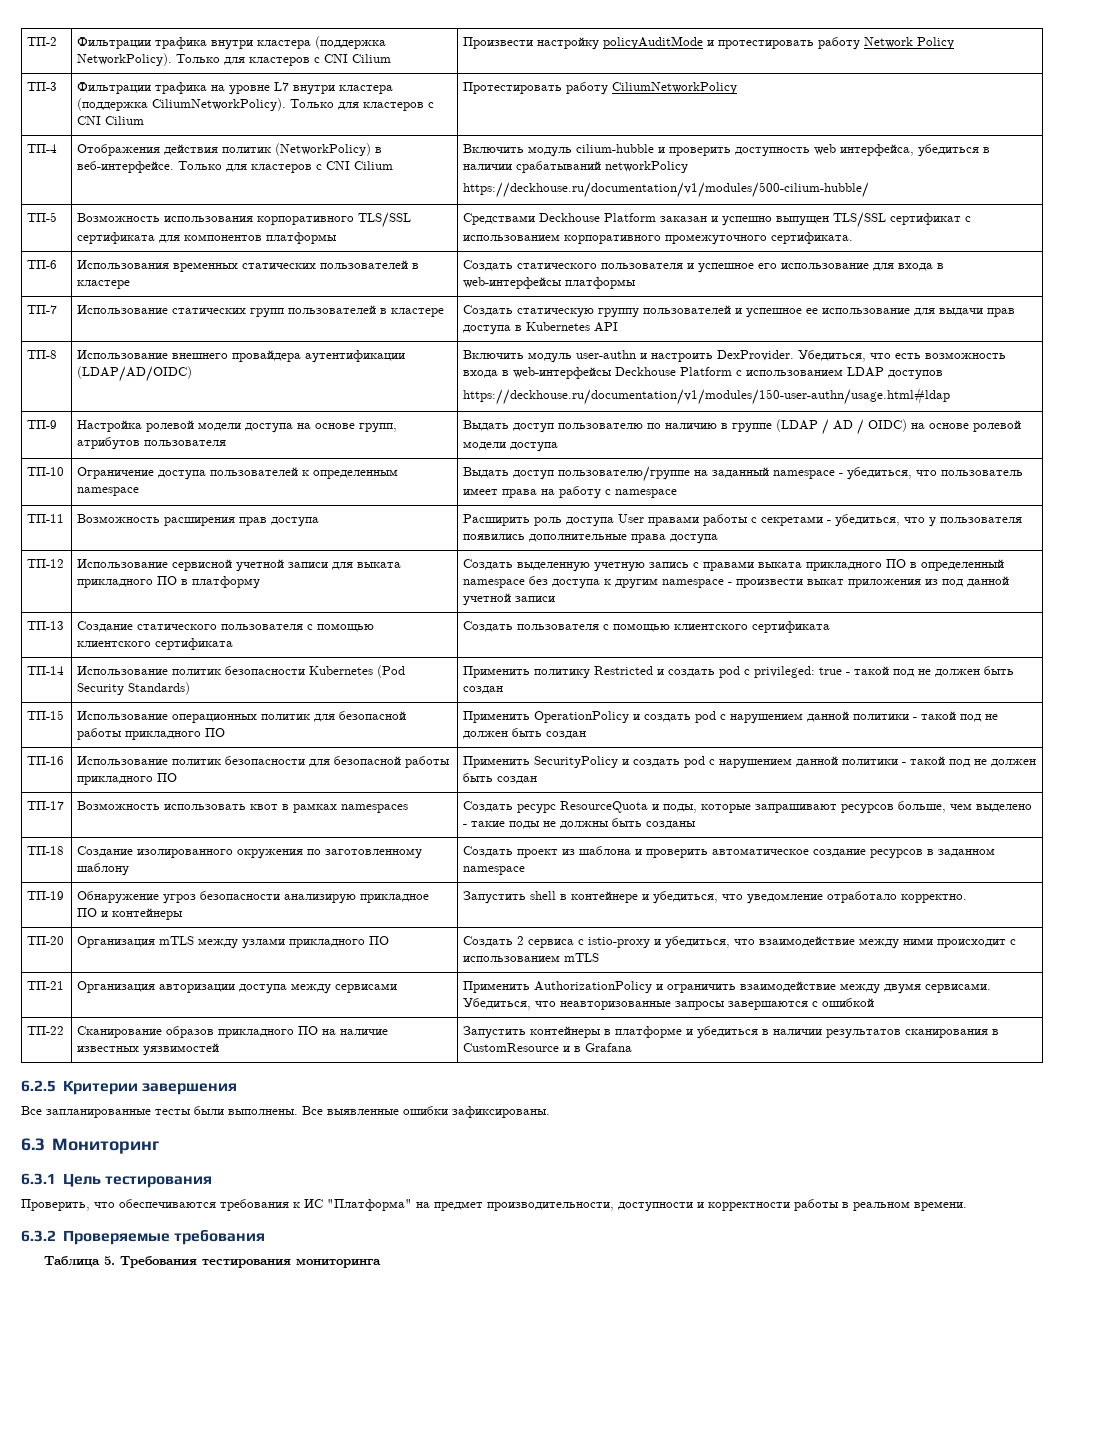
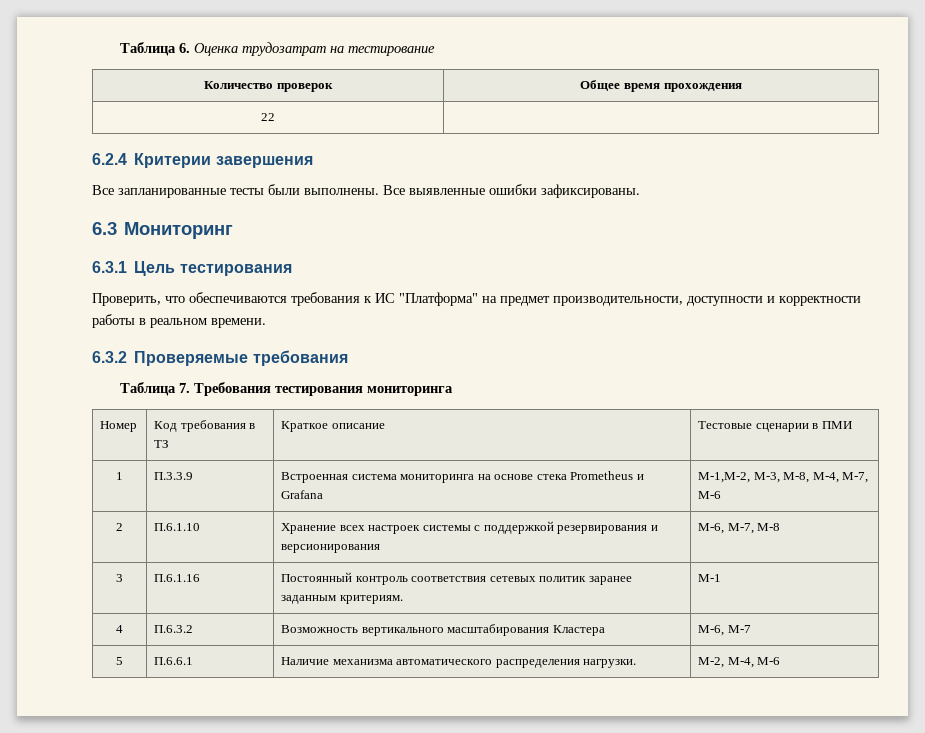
[27,37,58,46] [77,36,387,50] [77,53,392,66] [463,36,955,50] [27,82,58,91] [77,82,394,95] [77,98,435,111] [77,116,145,125] [463,82,738,95] [27,144,58,153] [77,143,383,156] [77,161,394,173] [463,144,991,157] [463,161,689,173] [463,182,870,198] [27,212,58,222] [77,212,412,228] [77,232,338,244] [463,212,972,228] [463,232,854,245] [27,260,58,269] [77,260,420,272] [77,280,131,289] [463,260,945,273] [463,277,637,289] [27,305,58,314] [77,305,445,318] [463,305,1016,318] [463,322,619,335] [27,350,58,359] [77,350,406,363] [77,366,193,382] [463,350,1007,363] [463,367,944,380] [463,387,951,405] [27,420,58,429] [77,420,398,433] [77,437,227,450] [463,419,1022,435] [463,441,559,452] [27,467,65,476] [77,467,399,480] [77,487,140,496] [463,466,1024,482] [463,486,678,499] [27,514,65,523] [77,514,320,527] [463,514,1023,527] [463,534,719,544] [27,559,65,568] [77,559,402,572] [77,576,261,589] [463,559,1005,572] [463,576,1010,589] [463,593,556,606] [27,621,65,630] [77,621,375,632] [77,638,234,650] [463,621,831,633] [27,666,65,675] [77,665,406,678] [77,682,191,695] [463,666,1015,679] [463,686,504,694] [27,710,65,720] [77,711,407,723] [77,728,226,740] [463,711,999,724] [463,728,587,739] [27,756,65,765] [77,756,451,768] [77,773,178,785] [463,756,1037,769] [463,773,538,784] [27,801,65,810] [77,801,409,813] [463,801,1033,814] [463,818,697,829] [27,846,65,855] [77,846,423,859] [77,863,130,876] [463,846,996,859] [463,866,526,875] [27,891,65,900] [77,891,430,904] [77,908,184,920] [463,891,968,904] [27,936,65,945] [77,936,390,949] [463,936,1017,949] [463,953,600,962] [27,981,65,990] [77,981,398,994] [463,981,992,994] [463,998,875,1010] [27,1026,65,1035] [77,1026,389,1038] [77,1043,220,1056] [463,1026,1000,1039] [463,1043,633,1052] [21,1080,56,1092] ТП-2 | Фильтрации трафика внутри кластера (поддержка NetworkPolicy). Только для кластеров с CNI Cilium | Произвести настройку policyAuditMode и протестировать работу Network Policy // ТП-3 | Фильтрации трафика на уровне L7 внутри кластера (поддержка CiliumNetworkPolicy). Только для кластеров с CNI Cilium | Протестировать работу CiliumNetworkPolicy // ТП-4 | Отображения действия политик (NetworkPolicy) в веб-интерфейсе. Только для кластеров с CNI Cilium | Включить модуль cilium-hubble и проверить доступность web интерфейса, убедиться в наличии срабатываний networkPolicy // https://deckhouse.ru/documentation/v1/modules/500-cilium-hubble/ // ТП-5 | Возможность использования корпоративного TLS/SSL сертификата для компонентов платформы | Средствами Deckhouse Platform заказан и успешно выпущен TLS/SSL сертификат с использованием корпоративного промежуточного сертификата. // ТП-6 | Использования временных статических пользователей в кластере | Создать статического пользователя и успешное его использование для входа в web-интерфейсы платформы // ТП-7 | Использование статических групп пользователей в кластере | Создать статическую группу пользователей и успешное ее использование для выдачи прав доступа в Kubernetes API // ТП-8 | Использование внешнего провайдера аутентификации (LDAP/AD/OIDC) | Включить модуль user-authn и настроить DexProvider. Убедиться, что есть возможность входа в web-интерфейсы Deckhouse Platform с использованием LDAP доступов // https://deckhouse.ru/documentation/v1/modules/150-user-authn/usage.html#ldap // ТП-9 | Настройка ролевой модели доступа на основе групп, атрибутов пользователя | Выдать доступ пользователю по наличию в группе (LDAP / AD / OIDC) на основе ролевой модели доступа // ТП-10 | Ограничение доступа пользователей к определенным namespace | Выдать доступ пользователю/группе на заданный namespace - убедиться, что пользователь имеет права на работу с namespace // ТП-11 | Возможность расширения прав доступа | Расширить роль доступа User правами работы с секретами - убедиться, что у пользователя появились дополнительные права доступа // ТП-12 | Использование сервисной учетной записи для выката прикладного ПО в платформу | Создать выделенную учетную запись с правами выката прикладного ПО в определенный namespace без доступа к другим namespace - произвести выкат приложения из под данной учетной записи // ТП-13 | Создание статического пользователя с помощью клиентского сертификата | Создать пользователя с помощью клиентского сертификата // ТП-14 | Использование политик безопасности Kubernetes (Pod Security Standards) | Применить политику Restricted и создать pod с privileged: true - такой под не должен быть создан // ТП-15 | Использование операционных политик для безопасной работы прикладного ПО | Применить OperationPolicy и создать pod с нарушением данной политики - такой под не должен быть создан // ТП-16 | Использование политик безопасности для безопасной работы прикладного ПО | Применить SecurityPolicy и создать pod с нарушением данной политики - такой под не должен быть создан // ТП-17 | Возможность использовать квот в рамках namespaces | Создать ресурс ResourceQuota и поды, которые запрашивают ресурсов больше, чем выделено - такие поды не должны быть созданы // ТП-18 | Создание изолированного окружения по заготовленному шаблону | Создать проект из шаблона и проверить автоматическое создание ресурсов в заданном namespace // ТП-19 | Обнаружение угроз безопасности анализирую прикладное ПО и контейнеры | Запустить shell в контейнере и убедиться, что уведомление отработало корректно. // ТП-20 | Организация mTLS между узлами прикладного ПО | Создать 2 сервиса с istio-proxy и убедиться, что взаимодействие между ними происходит с использованием mTLS // ТП-21 | Организация авторизации доступа между сервисами | Применить AuthorizationPolicy и ограничить взаимодействие между двумя сервисами. Убедиться, что неавторизованные запросы завершаются с ошибкой // ТП-22 | Сканирование образов прикладного ПО на наличие известных уязвимостей | Запустить контейнеры в платформе и убедиться в наличии результатов сканирования в CustomResource и в Grafana // 6.2.5 -> [120,42,436,56] [204,81,333,92] [580,80,742,92] [261,113,275,121] [92,153,127,165] Таблица 6. Оценка трудозатрат на тестирование // Количество проверок | Общее время прохождения // 22 | // 6.2.4
[104,1256,116,1265] 5. -> [179,383,191,393] 7.
(382, 1263) none -> [100,421,138,432] [154,420,256,432] [154,440,170,448] [281,421,385,432] [698,421,852,432] [116,472,123,480] [154,472,194,480] [281,471,644,483] [281,490,324,499] [698,472,869,483] [698,491,722,499] [116,523,123,531] [154,523,201,531] [281,521,658,534] [281,544,381,553] [698,523,781,534] [116,574,123,582] [154,574,201,582] [281,572,632,585] [281,595,403,604] [698,574,722,582] [116,625,123,633] [154,625,194,633] [281,624,605,636] [698,625,751,636] [116,657,123,665] [154,657,194,665] [281,657,637,668] [698,657,781,668] // Номер | Код требования в ТЗ | Краткое описание | Тестовые сценарии в ПМИ // 1 | П.3.3.9 | Встроенная система мониторинга на основе стека Prometheus и Grafana | М-1,М-2, М-3, М-8, М-4, М-7, М-6 // 2 | П.6.1.10 | Хранение всех настроек системы с поддержкой резервирования и версионирования | М-6, М-7, М-8 // 3 | П.6.1.16 | Постоянный контроль соответствия сетевых политик заранее заданным критериям. | М-1 // 4 | П.6.3.2 | Возможность вертикального масштабирования Кластера | М-6, М-7 // 5 | П.6.6.1 | Наличие механизма автоматического распределения нагрузки. | М-2, М-4, М-6

